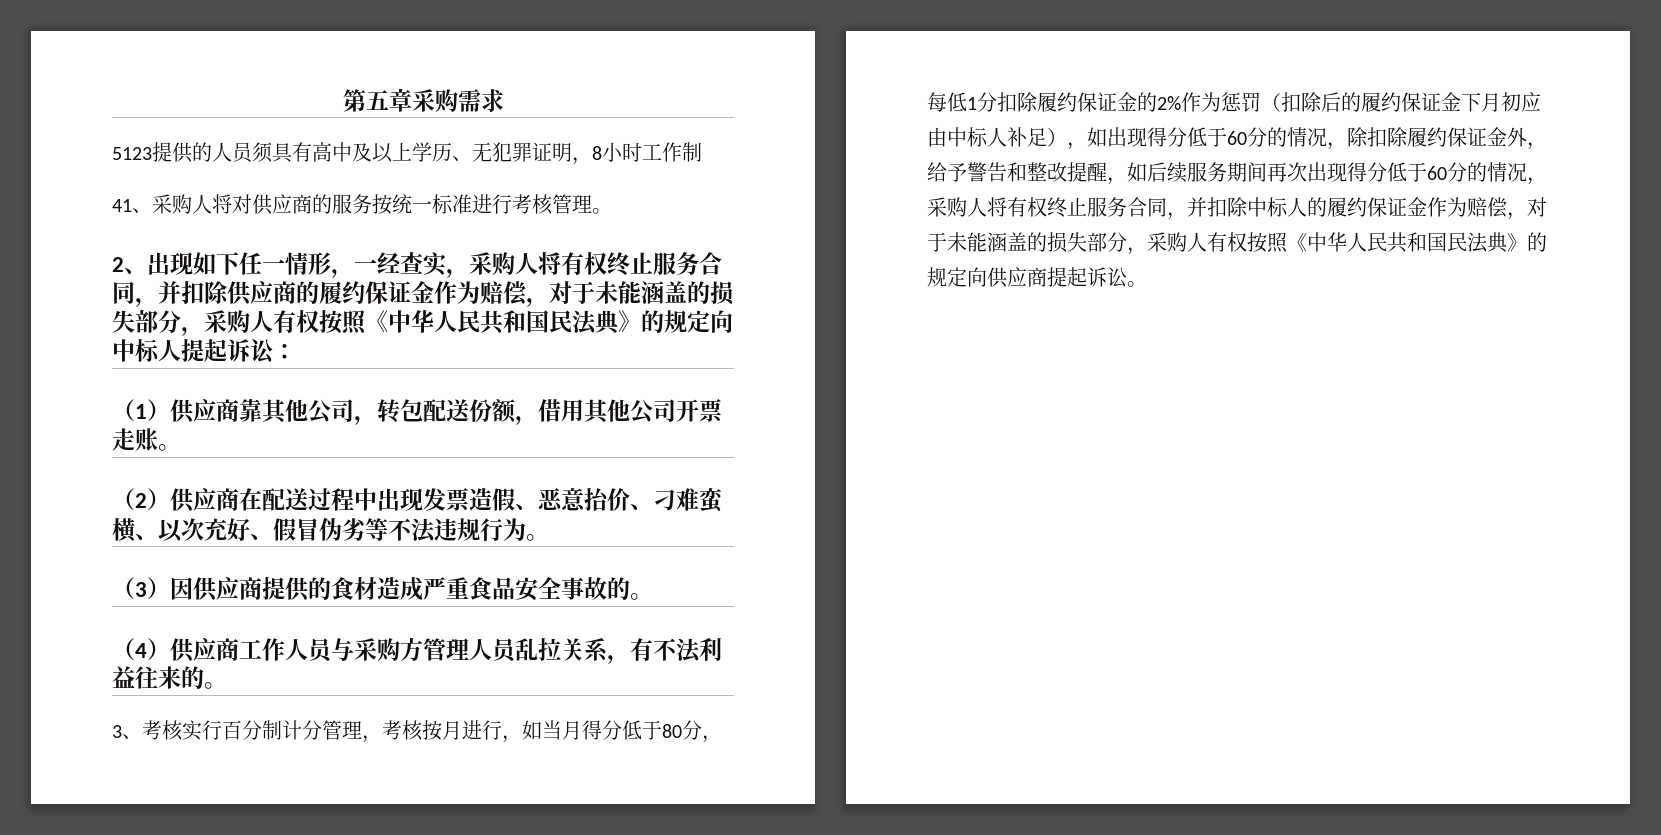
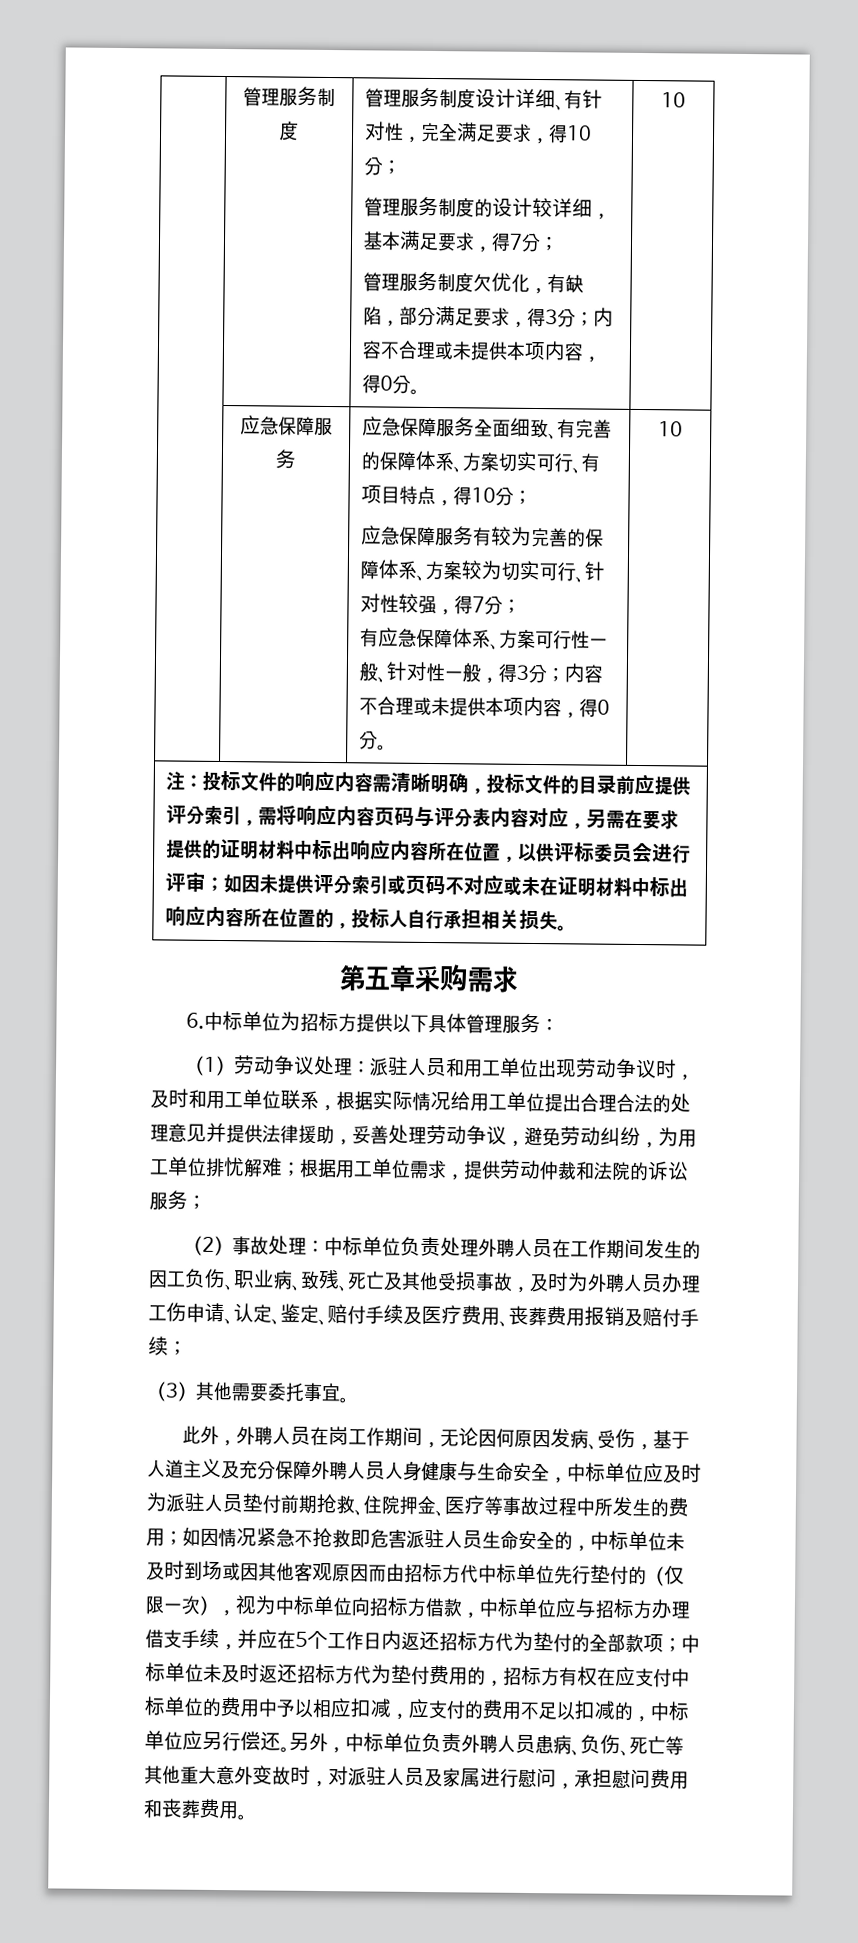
[342,88,504,112] [112,142,702,165] [112,194,612,215] [112,252,722,278] [112,281,734,307] [112,310,733,336] [112,339,296,364] [112,399,722,425] [112,428,181,451] [112,488,723,513] [112,517,549,543] [112,577,653,602] [112,637,722,664] [112,666,227,689] [112,720,722,743] [927,92,1541,112] [927,127,1547,150] [927,162,1547,185] [927,197,1547,220] [927,232,1547,255] [927,267,1127,288] 第五章采购需求 // 5123提供的人员须具有高中及以上学历、无犯罪证明，8小时工作制 // 41、采购人将对供应商的服务按统一标准进行考核管理。 // 2、出现如下任一情形，一经查实，采购人将有权终止服务合同，并扣除供应商的履约保证金作为赔偿，对于未能涵盖的损失部分，采购人有权按照《中华人民共和国民法典》的规定向中标人提起诉讼： // （1）供应商靠其他公司，转包配送份额，借用其他公司开票走账。 // （2）供应商在配送过程中出现发票造假、恶意抬价、刁难蛮横、以次充好、假冒伪劣等不法违规行为。 // （3）因供应商提供的食材造成严重食品安全事故的。 // （4）供应商工作人员与采购方管理人员乱拉关系，有不法利益往来的。 // 3、考核实行百分制计分管理，考核按月进行，如当月得分低于80分，每低1分扣除履约保证金的2%作为惩罚（扣除后的履约保证金下月初应由中标人补足），如出现得分低于60分的情况，除扣除履约保证金外，给予警告和整改提醒，如后续服务期间再次出现得分低于60分的情况，采购人将有权终止服务合同，并扣除中标人的履约保证金作为赔偿，对于未能涵盖的损失部分，采购人有权按照《中华人民共和国民法典》的规定向供应商提起诉讼 -> [243,86,336,108] [279,120,299,141] [364,87,603,111] [363,121,592,145] [363,156,401,176] [363,196,611,220] [362,230,559,253] [362,271,584,295] [362,306,614,328] [361,340,601,363] [361,374,420,395] [661,92,686,108] [240,415,333,437] [275,449,297,469] [361,416,612,440] [360,450,600,474] [360,485,532,507] [360,525,604,548] [359,559,605,583] [359,593,521,616] [359,627,608,650] [358,661,603,684] [358,696,610,719] [358,730,387,751] [658,421,683,437] [165,770,691,796] [165,804,679,830] [165,838,691,864] [164,871,688,898] [164,905,567,932] [339,964,519,993] [185,1011,559,1034] [184,1055,695,1081] [150,1088,691,1114] [150,1122,697,1149] [150,1156,689,1182] [149,1190,206,1211] [183,1235,701,1260] [148,1268,701,1293] [148,1302,699,1328] [148,1336,187,1356] [147,1381,349,1404] [181,1425,690,1451] [147,1458,702,1484] [146,1492,689,1518] [146,1527,685,1552] [146,1560,685,1587] [145,1595,690,1620] [145,1628,700,1654] [145,1662,690,1688] [144,1696,690,1723] [144,1730,684,1756] [144,1765,689,1790] [143,1798,239,1820] | 管理服务制度 | 管理服务制度设计详细、有针对性，完全满足要求，得10分； // 管理服务制度的设计较详细，基本满足要求，得7分； // 管理服务制度欠优化，有缺陷，部分满足要求，得3分；内容不合理或未提供本项内容，得0分。 | 10 // | 应急保障服务 | 应急保障服务全面细致、有完善的保障体系、方案切实可行、有项目特点，得10分； // 应急保障服务有较为完善的保障体系、方案较为切实可行、针对性较强，得7分； // 有应急保障体系、方案可行性一般、针对性一般，得3分；内容不合理或未提供本项内容，得0分。 | 10 // 注：投标文件的响应内容需清晰明确，投标文件的目录前应提供评分索引，需将响应内容页码与评分表内容对应，另需在要求提供的证明材料中标出响应内容所在位置，以供评标委员会进行评审；如因未提供评分索引或页码不对应或未在证明材料中标出响应内容所在位置的，投标人自行承担相关损失。 // 第五章采购需求 // 6.中标单位为招标方提供以下具体管理服务： // （1）劳动争议处理：派驻人员和用工单位出现劳动争议时，及时和用工单位联系，根据实际情况给用工单位提出合理合法的处理意见并提供法律援助，妥善处理劳动争议，避免劳动纠纷，为用工单位排忧解难；根据用工单位需求，提供劳动仲裁和法院的诉讼服务； // （2）事故处理：中标单位负责处理外聘人员在工作期间发生的因工负伤、职业病、致残、死亡及其他受损事故，及时为外聘人员办理工伤申请、认定、鉴定、赔付手续及医疗费用、丧葬费用报销及赔付手续； // （3）其他需要委托事宜。 // 此外，外聘人员在岗工作期间，无论因何原因发病、受伤，基于人道主义及充分保障外聘人员人身健康与生命安全，中标单位应及时为派驻人员垫付前期抢救、住院押金、医疗等事故过程中所发生的费用；如因情况紧急不抢救即危害派驻人员生命安全的，中标单位未及时到场或因其他客观原因而由招标方代中标单位先行垫付的（仅限一次），视为中标单位向招标方借款，中标单位应与招标方办理借支手续，并应在5个工作日内返还招标方代为垫付的全部款项；中标单位未及时返还招标方代为垫付费用的，招标方有权在应支付中标单位的费用中予以相应扣减，应支付的费用不足以扣减的，中标单位应另行偿还。另外，中标单位负责外聘人员患病、负伤、死亡等其他重大意外变故时，对派驻人员及家属进行慰问，承担慰问费用和丧葬费用

